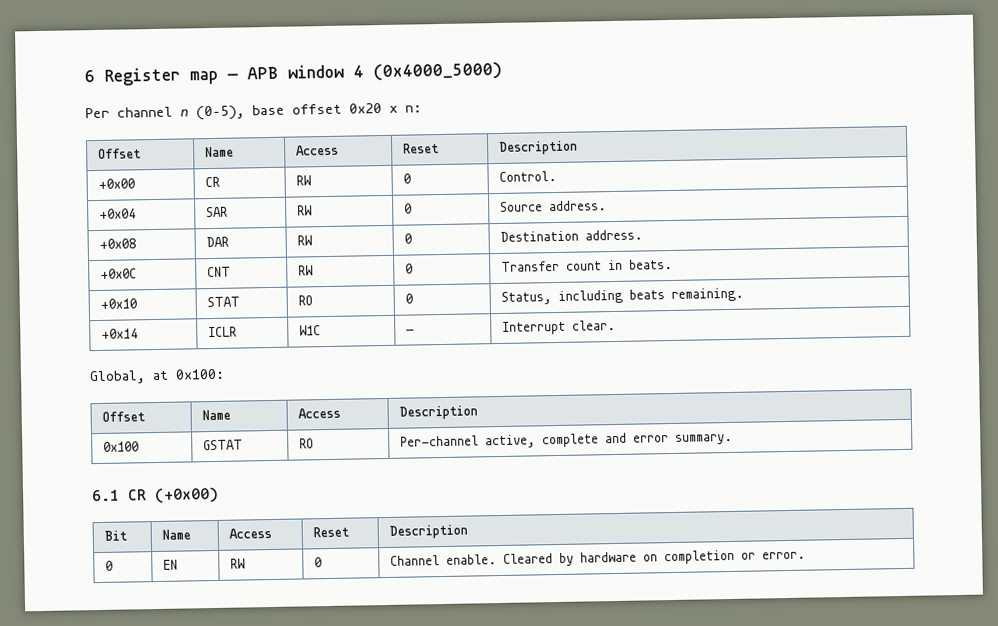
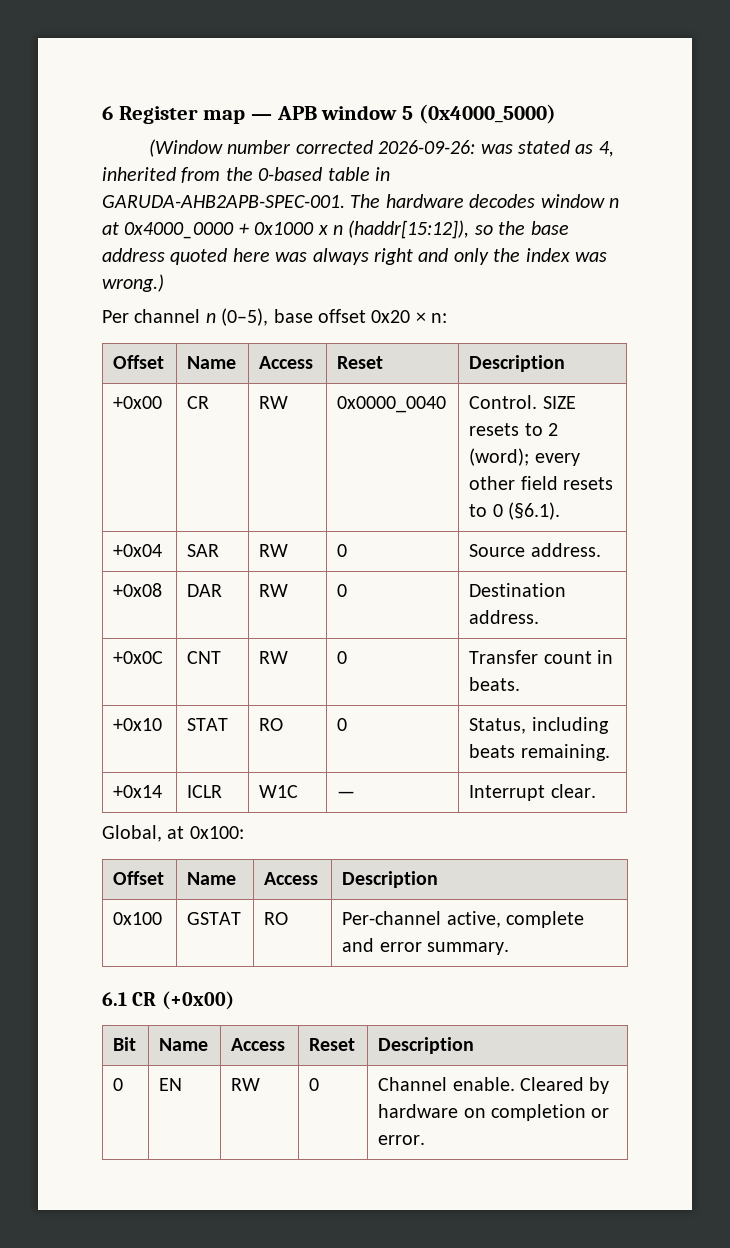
[353,65,364,78] 4 -> [402,106,414,120] 5
(502, 71) none -> [148,139,614,157] [102,167,390,183] [102,194,619,208] [102,220,569,239] [102,248,607,265] [102,274,164,292] // (Window number corrected 2026-09-26: was stated as 4, inherited from the 0-based table in GARUDA-AHB2APB-SPEC-001. The hardware decodes window n at 0x4000_0000 + 0x1000 x n (haddr[15:12]), so the base address quoted here was always right and only the index was wrong.)
[402,173,411,184] 0 -> [337,396,447,413] 0x0000_0040
(557, 176) none -> [542,396,576,409] [469,423,559,436] [469,448,580,466] [469,476,614,490] [469,502,561,520] SIZE resets to 2 (word); every other field resets to 0 (§6.1).

